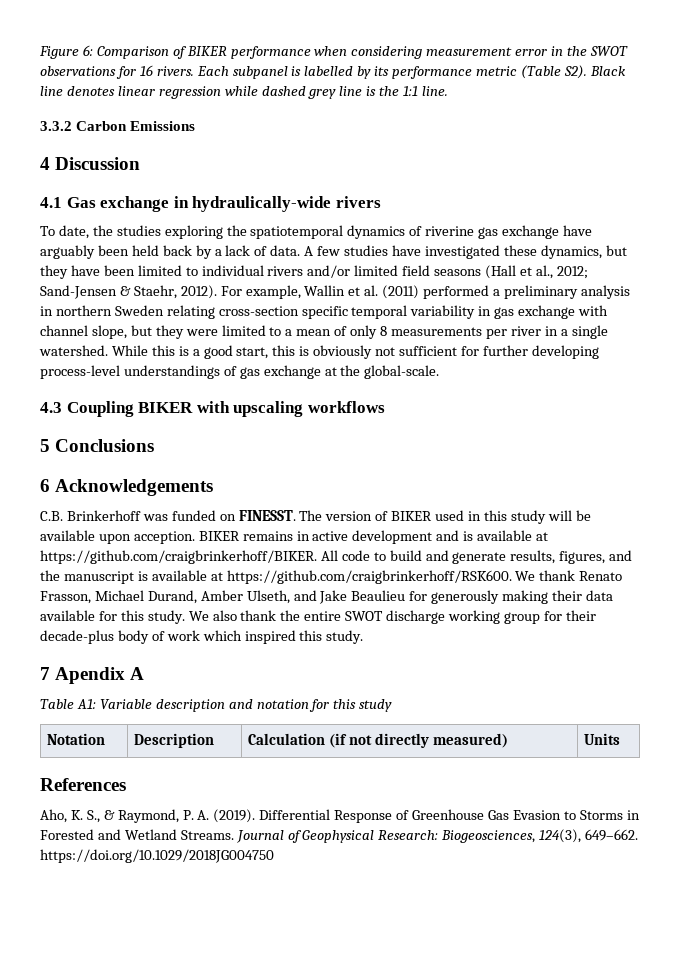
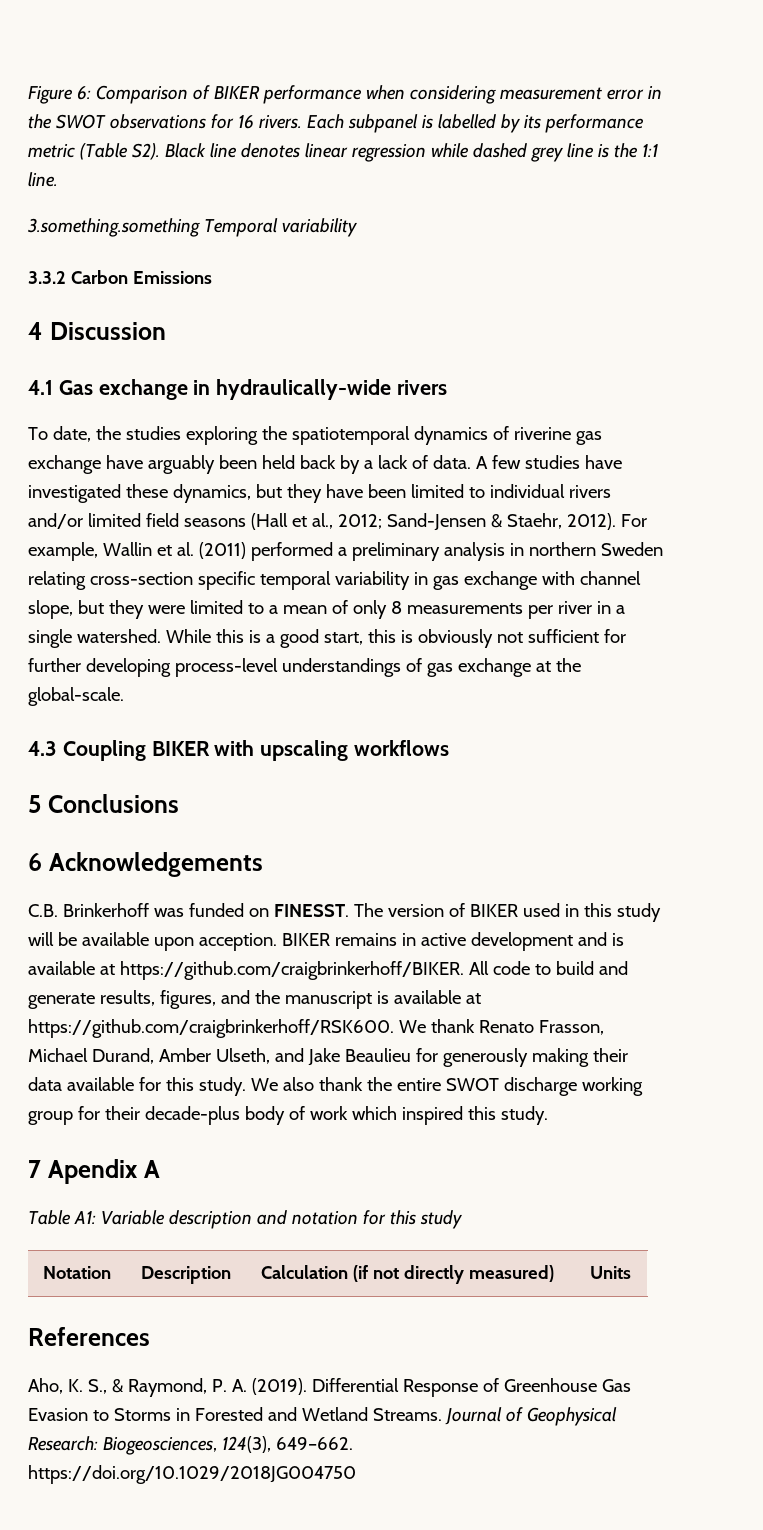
(449, 91) none -> [27,218,357,237] // 3.something.something Temporal variability

